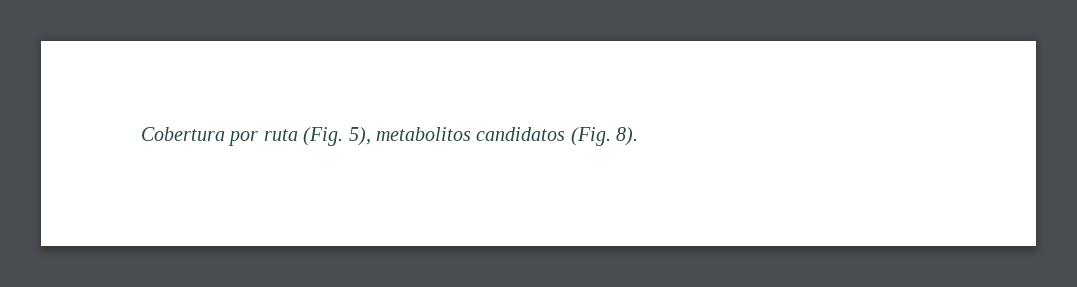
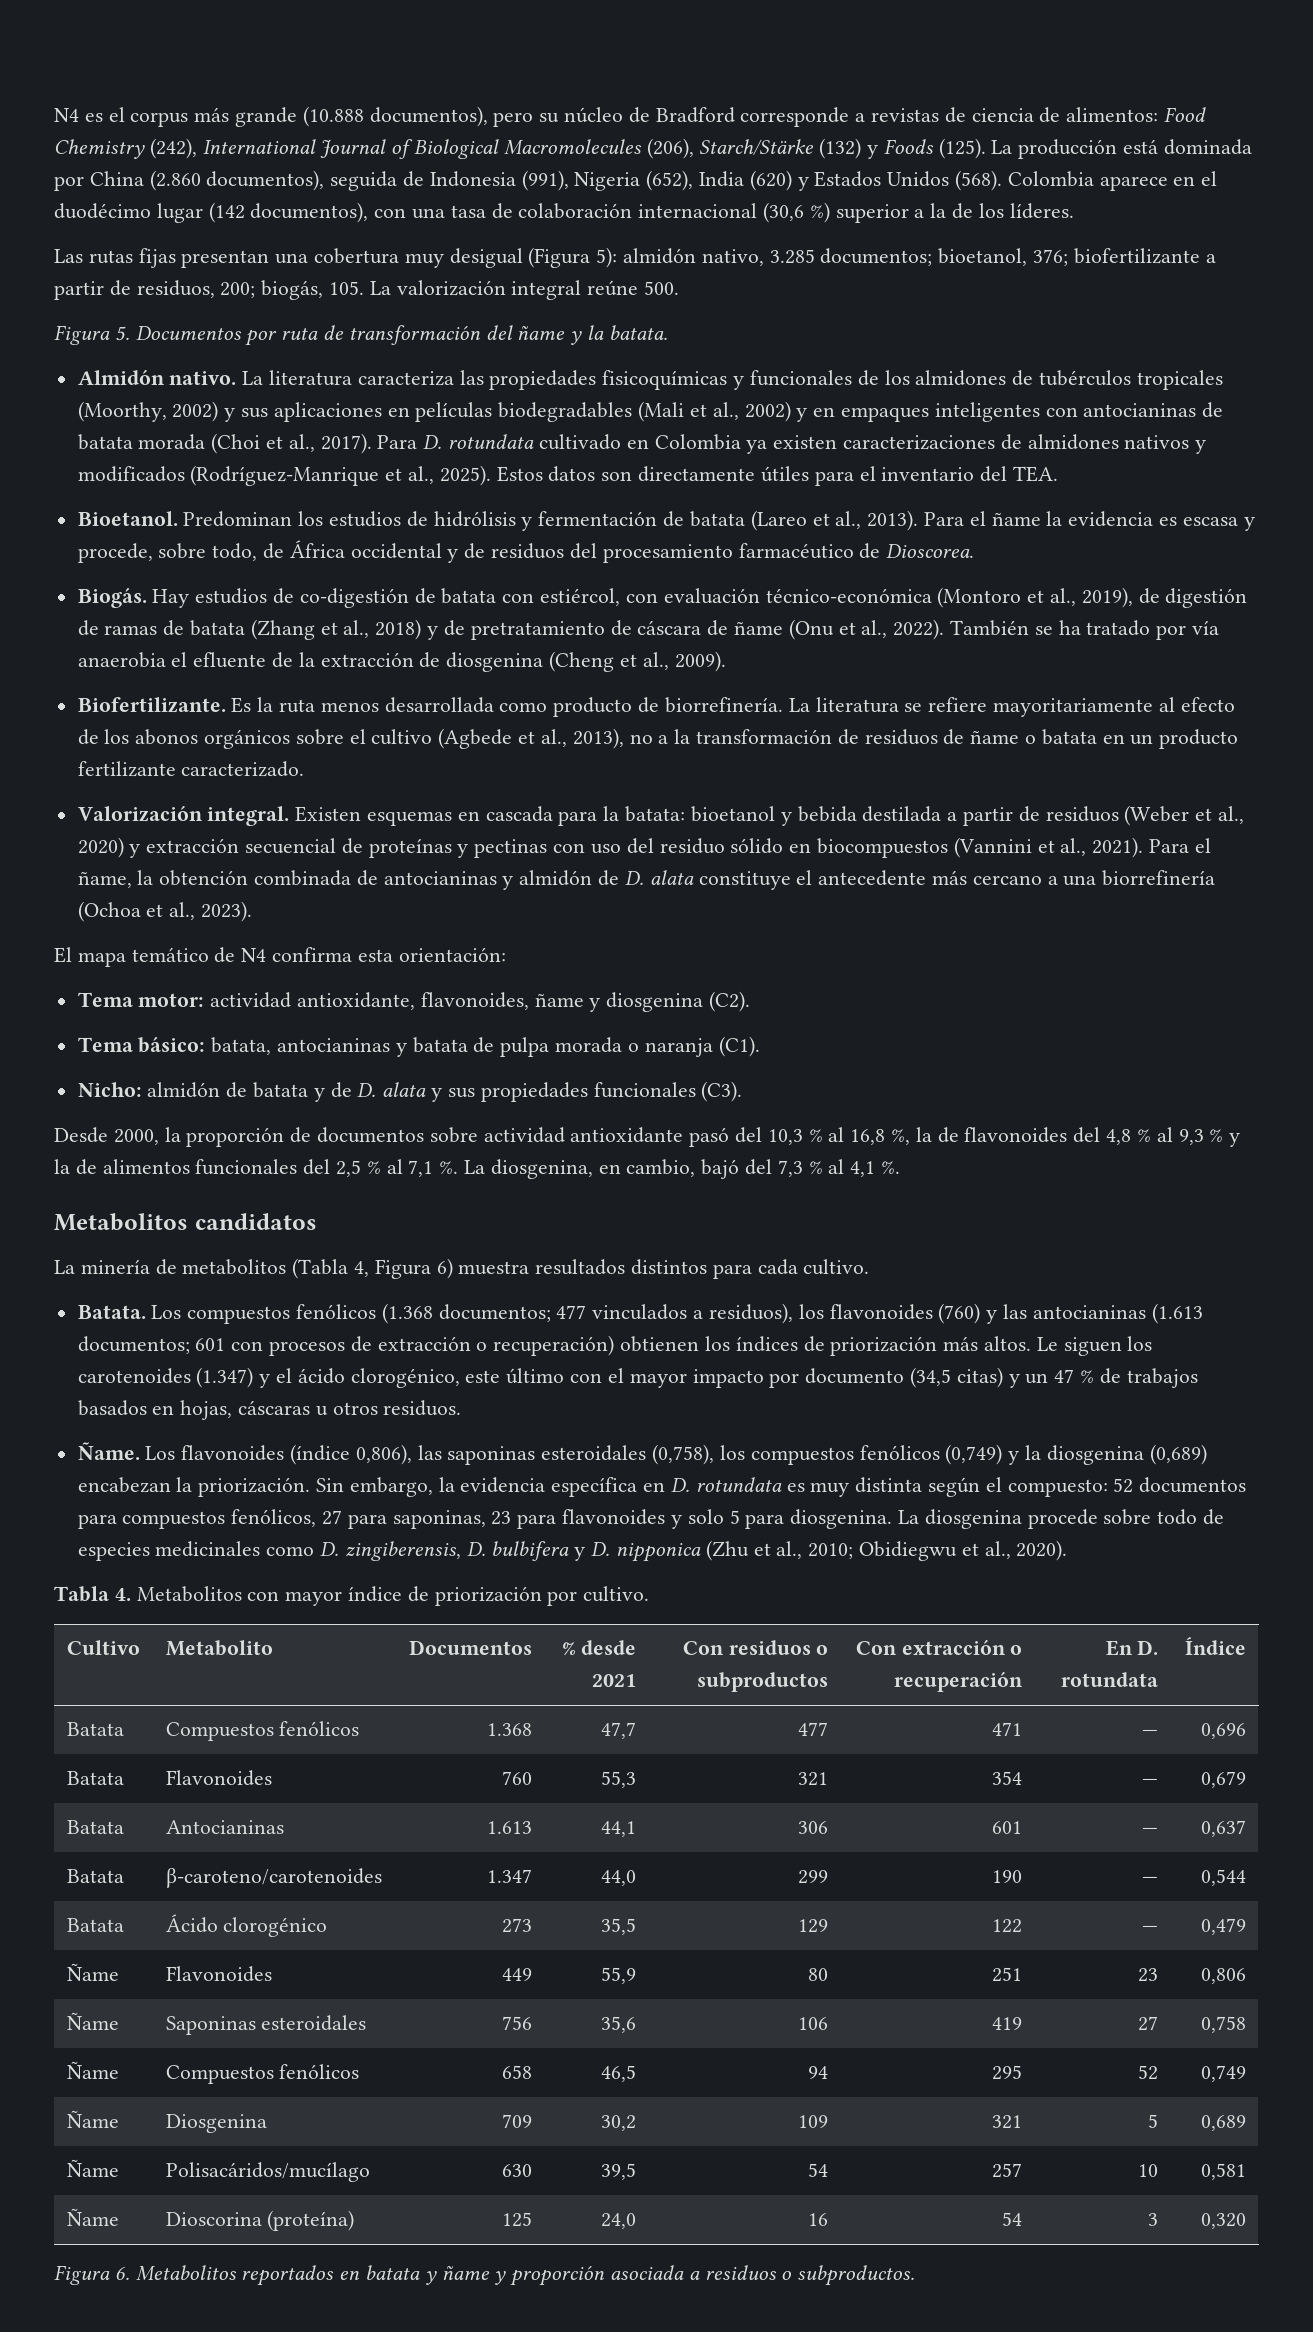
[141,127,639,146] Cobertura por ruta (Fig. 5), metabolitos candidatos (Fig. 8). -> [54,106,1207,127] [54,138,1252,159] [54,170,1218,191] [54,202,1074,223] [54,247,1216,268] [54,280,680,300] [54,325,668,346] [77,370,1223,390] [77,401,1224,422] [77,433,1207,454] [77,465,1058,486] [77,510,1255,531] [77,540,975,563] [77,587,1248,608] [77,619,1219,640] [77,651,726,672] [77,697,1235,717] [77,728,1239,749] [77,761,305,777] [77,805,1244,826] [77,837,1211,858] [77,870,1216,890] [77,901,253,922] [54,947,506,967] [77,991,751,1012] [77,1036,760,1057] [77,1081,743,1102] [54,1127,1241,1147] [54,1159,901,1179] [54,1213,317,1231] [54,1258,870,1279] [77,1303,1203,1324] [77,1335,1153,1356] [77,1367,1198,1388] [77,1400,462,1420] [77,1442,1207,1465] [77,1477,1247,1497] [77,1509,1224,1529] [77,1540,1068,1562] [54,1586,650,1606] [66,1640,140,1655] [165,1640,273,1656] [409,1640,533,1655] [561,1640,637,1655] [592,1674,637,1687] [682,1640,829,1655] [697,1672,829,1692] [855,1640,1023,1655] [894,1672,1024,1692] [1105,1640,1159,1656] [1061,1672,1159,1687] [1185,1637,1247,1655] [66,1722,124,1736] [165,1721,360,1741] [487,1723,533,1736] [601,1722,637,1739] [798,1722,829,1736] [992,1722,1023,1736] [1142,1729,1159,1736] [1201,1723,1247,1739] [66,1771,124,1785] [165,1770,272,1786] [502,1771,533,1785] [601,1771,637,1788] [798,1772,829,1786] [992,1771,1023,1785] [1142,1778,1159,1785] [1201,1771,1247,1788] [66,1820,124,1834] [165,1820,284,1834] [487,1821,533,1834] [601,1821,637,1837] [798,1821,829,1834] [992,1821,1023,1834] [1142,1827,1159,1834] [1201,1820,1247,1837] [66,1869,124,1883] [165,1868,382,1888] [487,1869,533,1883] [601,1870,637,1886] [798,1870,829,1884] [992,1870,1023,1883] [1142,1876,1159,1883] [1201,1869,1247,1886] [66,1918,124,1932] [165,1914,328,1937] [502,1918,533,1933] [601,1918,637,1935] [798,1919,829,1933] [992,1919,1023,1933] [1142,1925,1159,1932] [1201,1918,1247,1935] [66,1963,119,1981] [165,1966,272,1982] [502,1968,533,1981] [601,1967,637,1984] [808,1968,829,1981] [992,1967,1023,1982] [1138,1968,1159,1982] [1201,1968,1247,1984] [66,2012,119,2030] [165,2015,367,2035] [502,2016,533,2030] [601,2016,637,2033] [798,2017,829,2030] [992,2017,1023,2030] [1138,2016,1159,2031] [1201,2016,1247,2033] [66,2061,119,2079] [165,2064,360,2084] [502,2065,533,2079] [601,2065,637,2082] [808,2066,829,2079] [992,2065,1023,2080] [1138,2065,1159,2080] [1201,2065,1247,2082] [66,2110,119,2128] [165,2114,267,2133] [502,2114,533,2128] [601,2115,637,2131] [798,2115,829,2128] [992,2115,1023,2129] [1148,2114,1159,2128] [1201,2115,1247,2131] [66,2159,119,2177] [165,2162,370,2182] [502,2164,533,2177] [601,2163,637,2180] [808,2163,829,2177] [992,2163,1023,2178] [1138,2164,1159,2177] [1201,2163,1247,2180] [66,2208,119,2226] [165,2210,355,2231] [502,2212,533,2227] [601,2213,637,2229] [808,2213,829,2226] [1002,2212,1023,2226] [1148,2213,1159,2226] [1201,2213,1247,2229] [54,2265,916,2286] N4 es el corpus más grande (10.888 documentos), pero su núcleo de Bradford corresponde a revistas de ciencia de alimentos: Food Chemistry (242), International Journal of Biological Macromolecules (206), Starch/Stärke (132) y Foods (125). La producción está dominada por China (2.860 documentos), seguida de Indonesia (991), Nigeria (652), India (620) y Estados Unidos (568). Colombia aparece en el duodécimo lugar (142 documentos), con una tasa de colaboración internacional (30,6 %) superior a la de los líderes. // Las rutas fijas presentan una cobertura muy desigual (Figura 5): almidón nativo, 3.285 documentos; bioetanol, 376; biofertilizante a partir de residuos, 200; biogás, 105. La valorización integral reúne 500. // Figura 5. Documentos por ruta de transformación del ñame y la batata. // Almidón nativo. La literatura caracteriza las propiedades fisicoquímicas y funcionales de los almidones de tubérculos tropicales (Moorthy, 2002) y sus aplicaciones en películas biodegradables (Mali et al., 2002) y en empaques inteligentes con antocianinas de batata morada (Choi et al., 2017). Para D. rotundata cultivado en Colombia ya existen caracterizaciones de almidones nativos y modificados (Rodríguez‐Manrique et al., 2025). Estos datos son directamente útiles para el inventario del TEA. // Bioetanol. Predominan los estudios de hidrólisis y fermentación de batata (Lareo et al., 2013). Para el ñame la evidencia es escasa y procede, sobre todo, de África occidental y de residuos del procesamiento farmacéutico de Dioscorea. // Biogás. Hay estudios de co-digestión de batata con estiércol, con evaluación técnico-económica (Montoro et al., 2019), de digestión de ramas de batata (Zhang et al., 2018) y de pretratamiento de cáscara de ñame (Onu et al., 2022). También se ha tratado por vía anaerobia el efluente de la extracción de diosgenina (Cheng et al., 2009). // Biofertilizante. Es la ruta menos desarrollada como producto de biorrefinería. La literatura se refiere mayoritariamente al efecto de los abonos orgánicos sobre el cultivo (Agbede et al., 2013), no a la transformación de residuos de ñame o batata en un producto fertilizante caracterizado. // Valorización integral. Existen esquemas en cascada para la batata: bioetanol y bebida destilada a partir de residuos (Weber et al., 2020) y extracción secuencial de proteínas y pectinas con uso del residuo sólido en biocompuestos (Vannini et al., 2021). Para el ñame, la obtención combinada de antocianinas y almidón de D. alata constituye el antecedente más cercano a una biorrefinería (Ochoa et al., 2023). // El mapa temático de N4 confirma esta orientación: // Tema motor: actividad antioxidante, flavonoides, ñame y diosgenina (C2). // Tema básico: batata, antocianinas y batata de pulpa morada o naranja (C1). // Nicho: almidón de batata y de D. alata y sus propiedades funcionales (C3). // Desde 2000, la proporción de documentos sobre actividad antioxidante pasó del 10,3 % al 16,8 %, la de flavonoides del 4,8 % al 9,3 % y la de alimentos funcionales del 2,5 % al 7,1 %. La diosgenina, en cambio, bajó del 7,3 % al 4,1 %. // Metabolitos candidatos // La minería de metabolitos (Tabla 4, Figura 6) muestra resultados distintos para cada cultivo. // Batata. Los compuestos fenólicos (1.368 documentos; 477 vinculados a residuos), los flavonoides (760) y las antocianinas (1.613 documentos; 601 con procesos de extracción o recuperación) obtienen los índices de priorización más altos. Le siguen los carotenoides (1.347) y el ácido clorogénico, este último con el mayor impacto por documento (34,5 citas) y un 47 % de trabajos basados en hojas, cáscaras u otros residuos. // Ñame. Los flavonoides (índice 0,806), las saponinas esteroidales (0,758), los compuestos fenólicos (0,749) y la diosgenina (0,689) encabezan la priorización. Sin embargo, la evidencia específica en D. rotundata es muy distinta según el compuesto: 52 documentos para compuestos fenólicos, 27 para saponinas, 23 para flavonoides y solo 5 para diosgenina. La diosgenina procede sobre todo de especies medicinales como D. zingiberensis, D. bulbifera y D. nipponica (Zhu et al., 2010; Obidiegwu et al., 2020). // Tabla 4. Metabolitos con mayor índice de priorización por cultivo. // Cultivo | Metabolito | Documentos | % desde 2021 | Con residuos o subproductos | Con extracción o recuperación | En D. rotundata | Índice // Batata | Compuestos fenólicos | 1.368 | 47,7 | 477 | 471 | — | 0,696 // Batata | Flavonoides | 760 | 55,3 | 321 | 354 | — | 0,679 // Batata | Antocianinas | 1.613 | 44,1 | 306 | 601 | — | 0,637 // Batata | β-caroteno/carotenoides | 1.347 | 44,0 | 299 | 190 | — | 0,544 // Batata | Ácido clorogénico | 273 | 35,5 | 129 | 122 | — | 0,479 // Ñame | Flavonoides | 449 | 55,9 | 80 | 251 | 23 | 0,806 // Ñame | Saponinas esteroidales | 756 | 35,6 | 106 | 419 | 27 | 0,758 // Ñame | Compuestos fenólicos | 658 | 46,5 | 94 | 295 | 52 | 0,749 // Ñame | Diosgenina | 709 | 30,2 | 109 | 321 | 5 | 0,689 // Ñame | Polisacáridos/mucílago | 630 | 39,5 | 54 | 257 | 10 | 0,581 // Ñame | Dioscorina (proteína) | 125 | 24,0 | 16 | 54 | 3 | 0,320 // Figura 6. Metabolitos reportados en batata y ñame y proporción asociada a residuos o subproductos.

